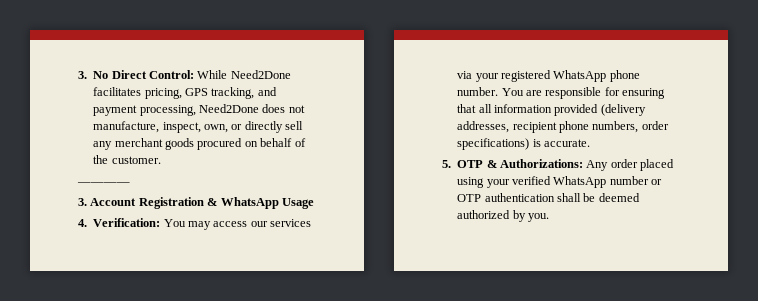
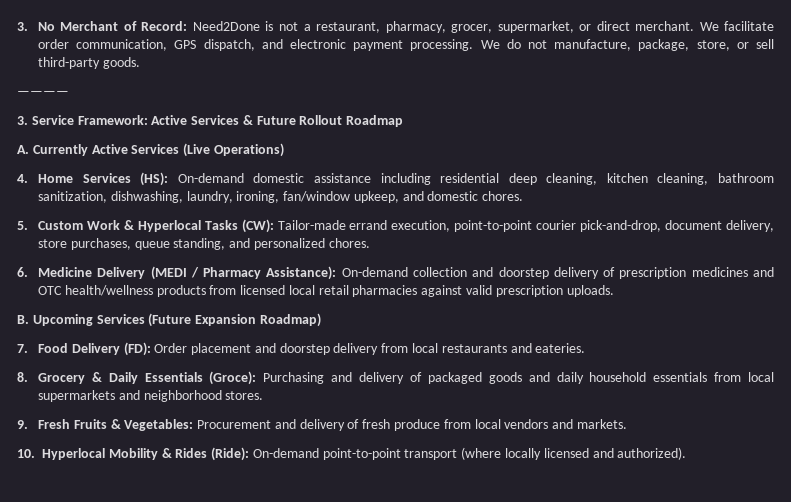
[111,70,291,79] [93,87,277,99] [93,104,305,116] [93,121,304,133] [93,138,306,150] [93,155,161,164] [77,182,130,185] [78,197,314,209] [78,218,312,230] [457,70,640,82] [457,87,666,99] [457,104,646,116] [457,121,669,133] [457,138,590,150] [442,159,675,171] [457,176,663,188] [457,193,640,202] [457,210,549,222] Direct Control: While Need2Done facilitates pricing, GPS tracking, and payment processing, Need2Done does not manufacture, inspect, own, or directly sell any merchant goods procured on behalf of the customer. // ———— // 3. Account Registration & WhatsApp Usage // 4. Verification: You may access our services via your registered WhatsApp phone number. You are responsible for ensuring that all information provided (delivery addresses, recipient phone numbers, order specifications) is accurate. // 5. OTP & Authorizations: Any order placed using your verified WhatsApp number or OTP authentication shall be deemed authorized by you. -> [60,21,775,33] [37,39,775,51] [37,57,140,69] [17,91,69,96] [17,115,404,127] [17,143,284,157] [17,172,774,186] [37,191,524,203] [17,219,775,233] [37,238,370,250] [17,266,774,280] [37,285,614,297] [17,313,321,327] [17,342,586,356] [17,371,775,385] [37,390,264,402] [17,419,627,431] [17,447,687,461] Merchant of Record: Need2Done is not a restaurant, pharmacy, grocer, supermarket, or direct merchant. We facilitate order communication, GPS dispatch, and electronic payment processing. We do not manufacture, package, store, or sell third-party goods. // ———— // 3. Service Framework: Active Services & Future Rollout Roadmap // A. Currently Active Services (Live Operations) // 4. Home Services (HS): On-demand domestic assistance including residential deep cleaning, kitchen cleaning, bathroom sanitization, dishwashing, laundry, ironing, fan/window upkeep, and domestic chores. // 5. Custom Work & Hyperlocal Tasks (CW): Tailor-made errand execution, point-to-point courier pick-and-drop, document delivery, store purchases, queue standing, and personalized chores. // 6. Medicine Delivery (MEDI / Pharmacy Assistance): On-demand collection and doorstep delivery of prescription medicines and OTC health/wellness products from licensed local retail pharmacies against valid prescription uploads. // B. Upcoming Services (Future Expansion Roadmap) // 7. Food Delivery (FD): Order placement and doorstep delivery from local restaurants and eateries. // 8. Grocery & Daily Essentials (Groce): Purchasing and delivery of packaged goods and daily household essentials from local supermarkets and neighborhood stores. // 9. Fresh Fruits & Vegetables: Procurement and delivery of fresh produce from local vendors and markets. // 10. Hyperlocal Mobility & Rides (Ride): On-demand point-to-point transport (where locally licensed and authorized).

